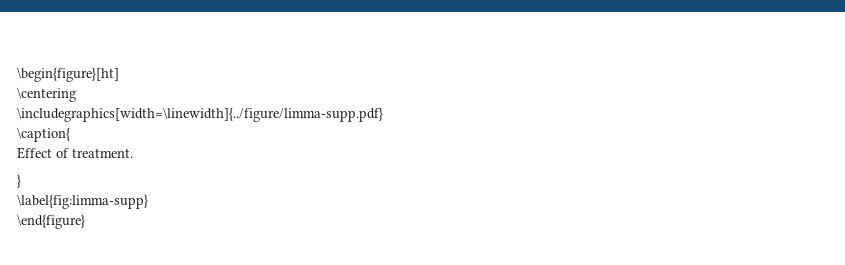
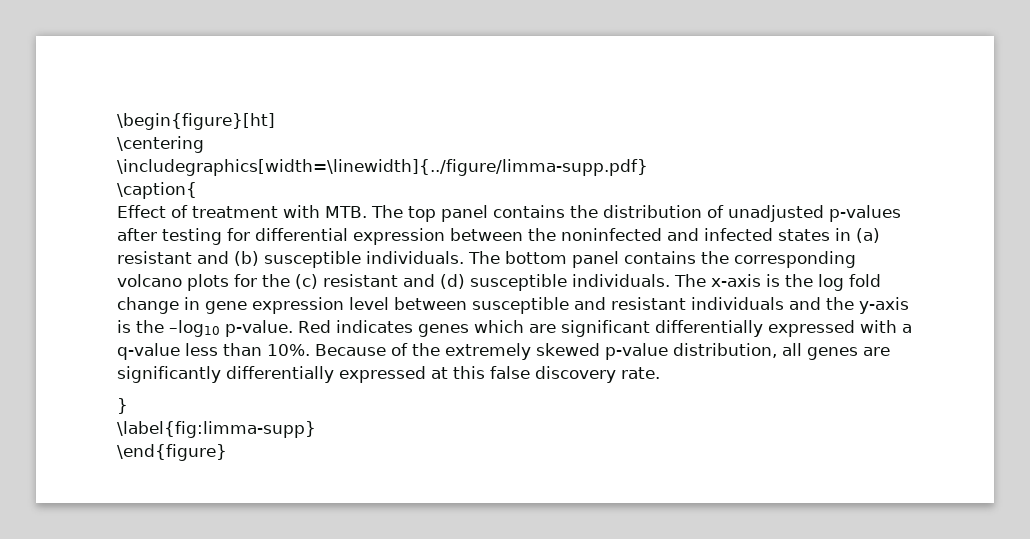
[72,148,133,158] treatment. -> [192,205,901,222] [117,228,880,245] [117,251,856,268] [117,274,881,291] [117,297,909,314] [117,320,912,337] [117,343,890,360] [117,366,660,383] treatment with MTB. The top panel contains the distribution of unadjusted p-values after testing for differential expression between the noninfected and infected states in (a) resistant and (b) susceptible individuals. The bottom panel contains the corresponding volcano plots for the (c) resistant and (d) susceptible individuals. The x-axis is the log fold change in gene expression level between susceptible and resistant individuals and the y-axis is the –log10 p-value. Red indicates genes which are significant differentially expressed with a q-value less than 10%. Because of the extremely skewed p-value distribution, all genes are significantly differentially expressed at this false discovery rate.

